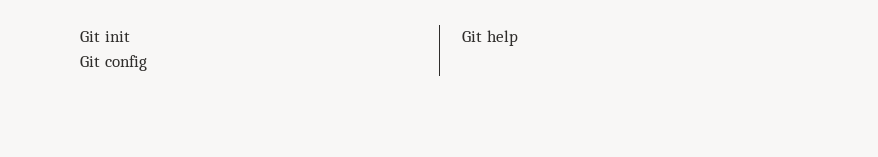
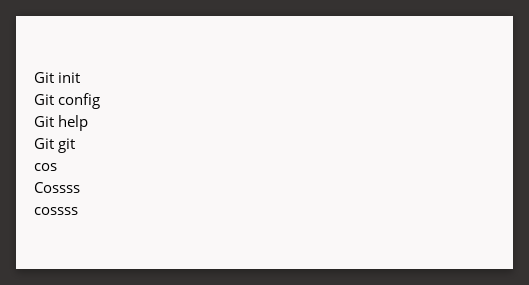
(518, 38) none -> [34,138,76,153] [34,163,57,171] [34,182,80,193] [34,207,78,215] // Git git // cos // Cossss // cossss

